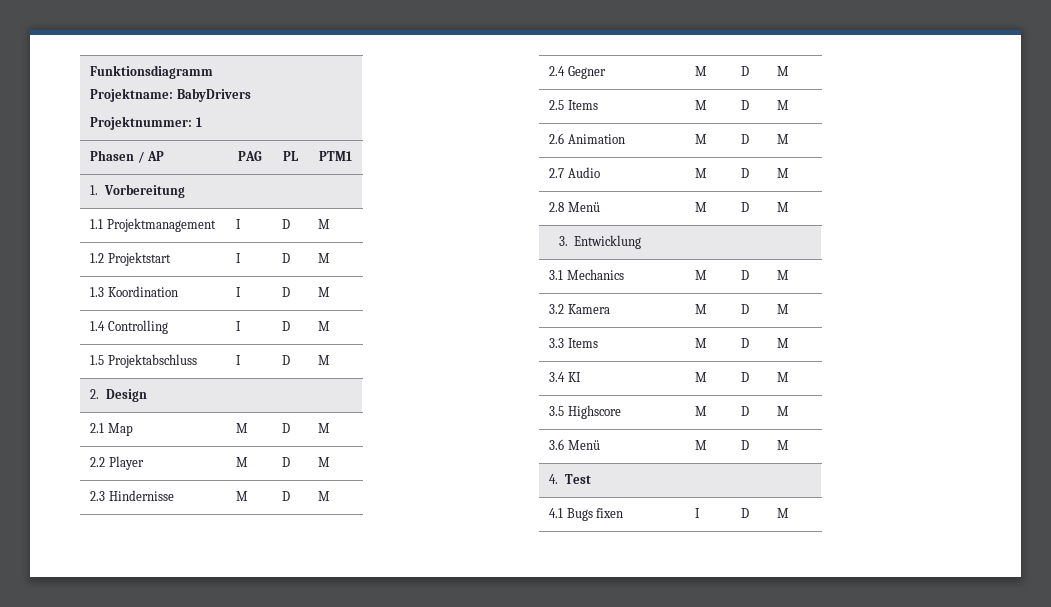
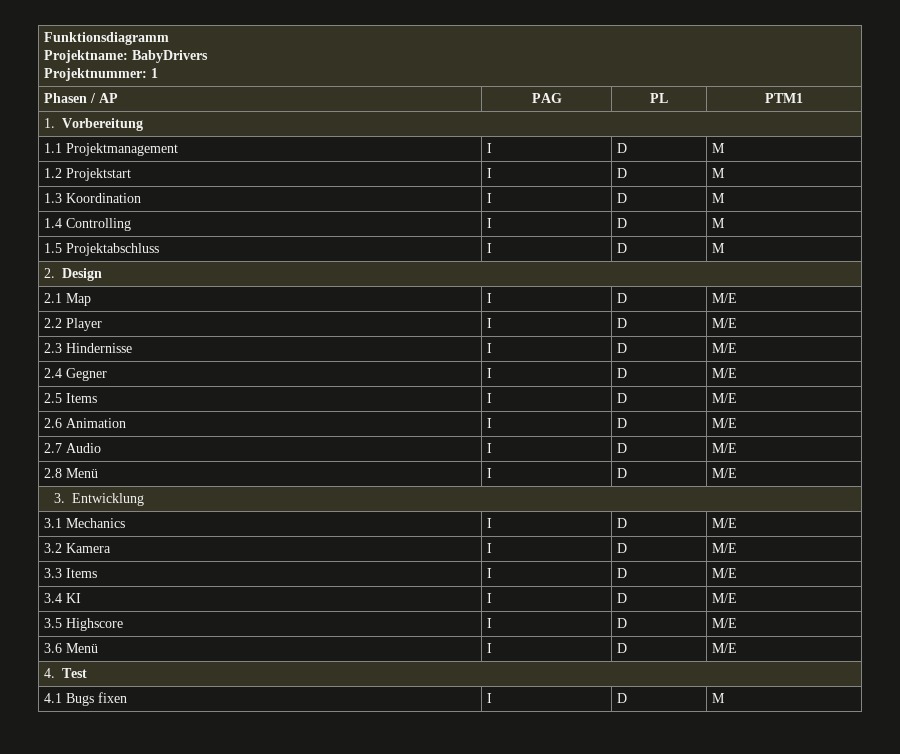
[236,423,249,433] [282,423,291,433] [318,423,331,433] M | D | M -> [487,293,493,303] [617,293,628,303] [712,293,738,303] I | D | M/E
[236,457,249,467] [282,457,291,467] [318,457,331,467] M | D | M -> [487,318,493,328] [617,318,628,328] [712,318,738,328] I | D | M/E
[236,491,249,501] [282,491,291,501] [318,491,331,501] M | D | M -> [487,343,493,353] [617,343,628,353] [712,343,738,353] I | D | M/E
[695,66,708,76] [741,66,750,76] [777,66,790,76] M | D | M -> [487,368,493,378] [617,368,628,378] [712,368,738,378] I | D | M/E
[695,100,708,110] [741,100,750,110] [777,100,790,110] M | D | M -> [487,393,493,403] [617,393,628,403] [712,393,738,403] I | D | M/E
[695,134,708,144] [741,134,750,144] [777,134,790,144] M | D | M -> [487,418,493,428] [617,418,628,428] [712,418,738,428] I | D | M/E
[695,168,708,178] [741,168,750,178] [777,168,790,178] M | D | M -> [487,443,493,453] [617,443,628,453] [712,443,738,453] I | D | M/E
[695,202,708,212] [741,202,750,212] [777,202,790,212] M | D | M -> [487,468,493,478] [617,468,628,478] [712,468,738,478] I | D | M/E
[695,270,708,280] [741,270,750,280] [777,270,790,280] M | D | M -> [487,518,493,528] [617,518,628,528] [712,518,738,528] I | D | M/E
[695,304,708,314] [741,304,750,314] [777,304,790,314] M | D | M -> [487,543,493,553] [617,543,628,553] [712,543,738,553] I | D | M/E
[695,338,708,348] [741,338,750,348] [777,338,790,348] M | D | M -> [487,568,493,578] [617,568,628,578] [712,568,738,578] I | D | M/E
[695,372,708,382] [741,372,750,382] [777,372,790,382] M | D | M -> [487,593,493,603] [617,593,628,603] [712,593,738,603] I | D | M/E
[695,406,708,416] [741,406,750,416] [777,406,790,416] M | D | M -> [487,618,493,628] [617,618,628,628] [712,618,738,628] I | D | M/E
[695,440,708,450] [741,440,750,450] [777,440,790,450] M | D | M -> [487,643,493,653] [617,643,628,653] [712,643,738,653] I | D | M/E

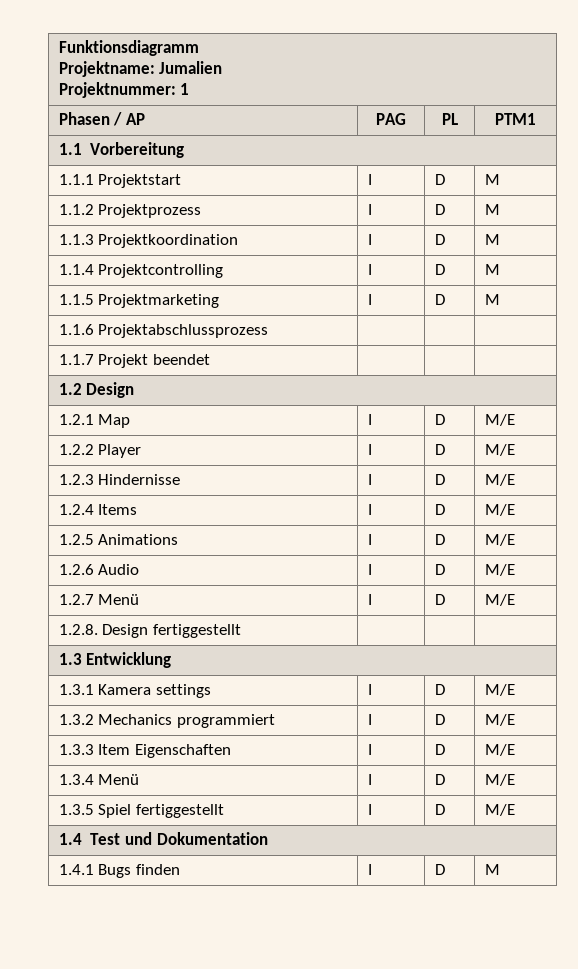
[132,50,209,63] BabyDrivers -> [159,61,223,74] Jumalien
[44,118,56,128] 1. -> [58,143,82,155] 1.1
[44,143,179,156] [487,143,493,153] [617,143,628,153] [712,143,726,153] [44,168,63,178] 1.1 Projektmanagement | I | D | M // 1.2 -> [58,174,94,185] 1.1.1
[44,193,142,203] [487,193,493,203] [617,193,628,203] [712,193,726,203] [44,218,132,231] [487,218,493,228] [617,218,628,228] [712,218,726,228] [44,243,160,256] [487,243,493,253] [617,243,628,253] [712,243,726,253] [44,268,56,278] 1.3 Koordination | I | D | M // 1.4 Controlling | I | D | M // 1.5 Projektabschluss | I | D | M // 2. -> [58,204,202,218] [367,204,372,215] [434,204,445,215] [484,204,500,215] [58,234,239,248] [367,234,372,245] [434,234,445,245] [484,234,500,245] [58,264,224,278] [367,264,372,275] [434,264,445,275] [484,264,500,275] [58,294,220,308] [367,294,372,305] [434,294,445,305] [484,294,500,305] [58,324,269,338] [58,354,211,368] [58,383,82,395] 1.1.2 Projektprozess | I | D | M // 1.1.3 Projektkoordination | I | D | M // 1.1.4 Projektcontrolling | I | D | M // 1.1.5 Projektmarketing | I | D | M // 1.1.6 Projektabschlussprozess | | | // 1.1.7 Projekt beendet | | | // 1.2
[44,293,63,303] 2.1 -> [58,414,94,425] 1.2.1
[44,318,63,328] 2.2 -> [58,444,94,455] 1.2.2
[44,343,63,353] 2.3 -> [58,474,94,485] 1.2.3
[44,368,108,381] [487,368,493,378] [617,368,628,378] [712,368,738,378] [44,393,98,403] [487,393,493,403] [617,393,628,403] [712,393,738,403] [44,418,127,428] [487,418,493,428] [617,418,628,428] [712,418,738,428] [44,443,63,453] 2.4 Gegner | I | D | M/E // 2.5 Items | I | D | M/E // 2.6 Animation | I | D | M/E // 2.7 -> [58,504,138,515] [367,504,372,515] [434,504,445,515] [484,504,515,516] [58,534,179,545] [367,534,372,545] [434,534,445,545] [484,534,515,546] [58,564,94,575] 1.2.4 Items | I | D | M/E // 1.2.5 Animations | I | D | M/E // 1.2.6
[44,468,99,478] [487,468,493,478] [617,468,628,478] [712,468,738,478] [53,493,144,506] [44,518,126,528] [487,518,493,528] [617,518,628,528] [712,518,738,528] [44,543,112,553] [487,543,493,553] [617,543,628,553] [712,543,738,553] [44,568,98,578] [487,568,493,578] [617,568,628,578] [712,568,738,578] [44,593,82,603] [487,593,493,603] [617,593,628,603] [712,593,738,603] [44,618,124,631] [487,618,493,628] [617,618,628,628] [712,618,738,628] [44,643,99,653] [487,643,493,653] [617,643,628,653] [712,643,738,653] [44,668,56,678] 2.8 Menü | I | D | M/E // 3. Entwicklung // 3.1 Mechanics | I | D | M/E // 3.2 Kamera | I | D | M/E // 3.3 Items | I | D | M/E // 3.4 KI | I | D | M/E // 3.5 Highscore | I | D | M/E // 3.6 Menü | I | D | M/E // 4. -> [58,594,140,605] [367,594,372,605] [434,594,445,605] [484,594,515,606] [58,624,242,638] [58,652,172,668] [58,684,212,698] [367,684,372,695] [434,684,445,695] [484,684,515,696] [58,714,276,728] [367,714,372,725] [434,714,445,725] [484,714,515,726] [58,744,232,758] [367,744,372,755] [434,744,445,755] [484,744,515,756] [58,774,140,785] [367,774,372,785] [434,774,445,785] [484,774,515,786] [58,804,225,818] [367,804,372,815] [434,804,445,815] [484,804,515,816] [58,833,82,845] 1.2.7 Menü | I | D | M/E // 1.2.8. Design fertiggestellt | | | // 1.3 Entwicklung // 1.3.1 Kamera settings | I | D | M/E // 1.3.2 Mechanics programmiert | I | D | M/E // 1.3.3 Item Eigenschaften | I | D | M/E // 1.3.4 Menü | I | D | M/E // 1.3.5 Spiel fertiggestellt | I | D | M/E // 1.4
[44,692,128,706] // 4.1 Bugs fixen -> [124,832,268,845] [58,864,181,878] und Dokumentation // 1.4.1 Bugs finden

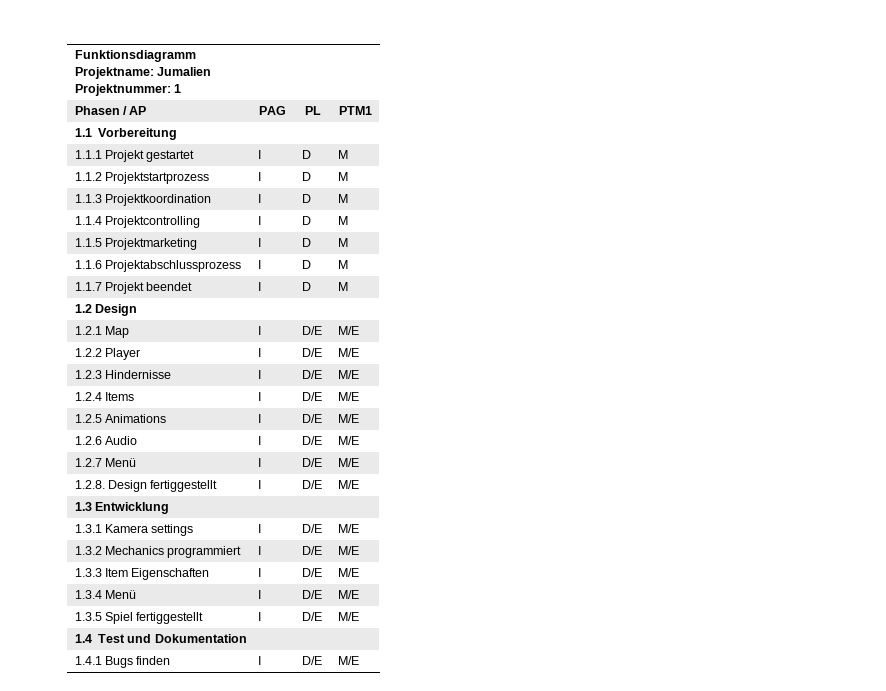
[98,174,182,188] Projektstart -> [104,150,195,162] Projekt gestartet
[98,204,202,218] Projektprozess -> [104,172,209,184] Projektstartprozess
(269, 331) | | -> [257,260,261,269] [301,260,311,269] [337,260,348,269] I | D | M
(211, 359) | | -> [257,282,261,291] [301,282,311,291] [337,282,348,291] I | D | M
[434,414,445,425] D -> [301,326,322,335] D/E
[434,444,445,455] D -> [301,348,322,357] D/E
[434,474,445,485] D -> [301,370,322,379] D/E
[434,504,445,515] D -> [301,392,322,401] D/E
[434,534,445,545] D -> [301,414,322,423] D/E
[434,564,445,575] D -> [301,436,322,445] D/E
[434,594,445,605] D -> [301,458,322,467] D/E
(242, 631) | | -> [257,480,261,489] [301,480,322,489] [337,480,359,489] I | D/E | M/E
[434,684,445,695] D -> [301,524,322,533] D/E
[434,714,445,725] D -> [301,546,322,555] D/E
[434,744,445,755] D -> [301,568,322,577] D/E
[434,774,445,785] D -> [301,590,322,599] D/E
[434,804,445,815] D -> [301,612,322,621] D/E
[434,864,445,875] [484,864,500,875] D | M -> [301,656,322,665] [337,656,359,665] D/E | M/E

